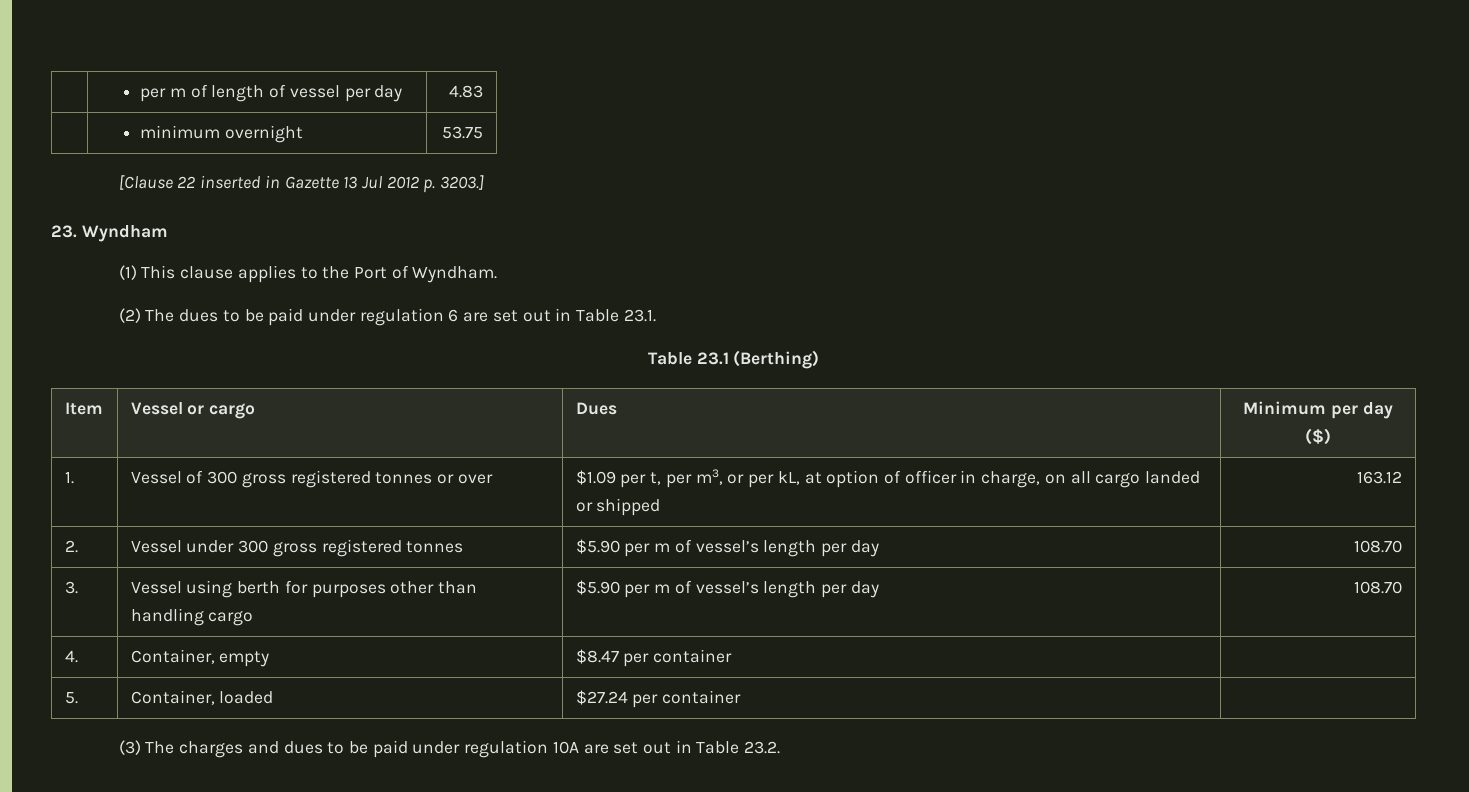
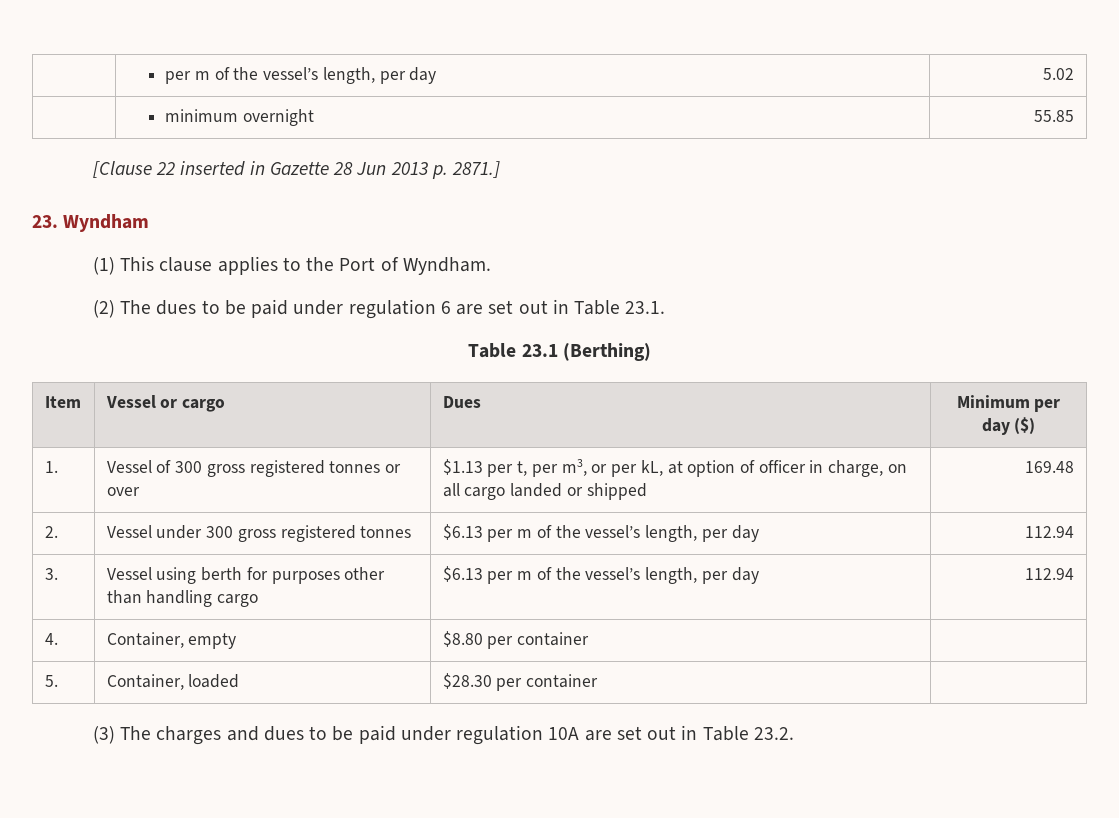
[140,84,403,102] [449,85,484,98] | per m of length of vessel per day | 4.83 -> [165,67,437,84] [1043,68,1075,80] | per m of the vessel’s length, per day | 5.02
[442,126,484,139] 53.75 -> [1034,110,1075,122] 55.85
[343,175,485,193] 13 Jul 2012 p. 3203.] -> [333,161,501,179] 28 Jun 2013 p. 2871.]
[575,470,616,485] $1.09 -> [442,459,483,475] $1.13
[1357,471,1403,484] 163.12 -> [1025,461,1075,473] 169.48
[575,539,879,557] [1354,540,1403,553] $5.90 per m of vessel’s length per day | 108.70 -> [442,524,759,542] [1025,526,1075,538] $6.13 per m of the vessel’s length, per day | 112.94
[575,580,879,598] [1354,581,1403,594] $5.90 per m of vessel’s length per day | 108.70 -> [442,566,759,584] [1025,568,1075,580] $6.13 per m of the vessel’s length, per day | 112.94
[575,649,619,664] $8.47 -> [442,631,483,647] $8.80
[575,690,628,705] $27.24 -> [442,673,492,689] $28.30

